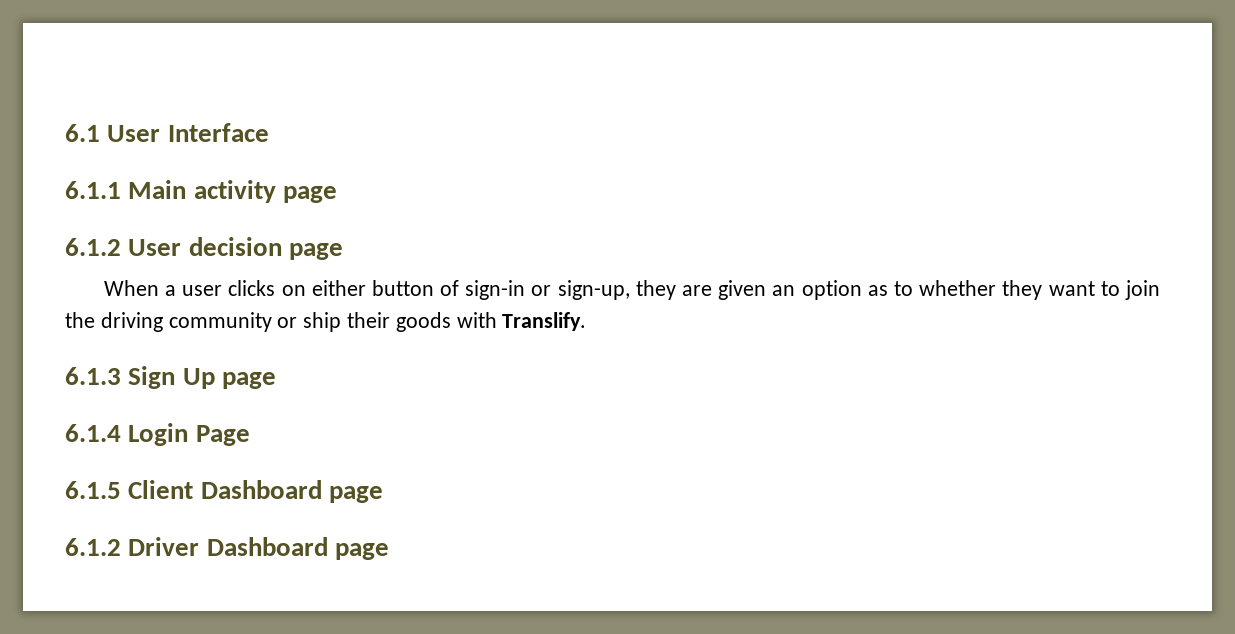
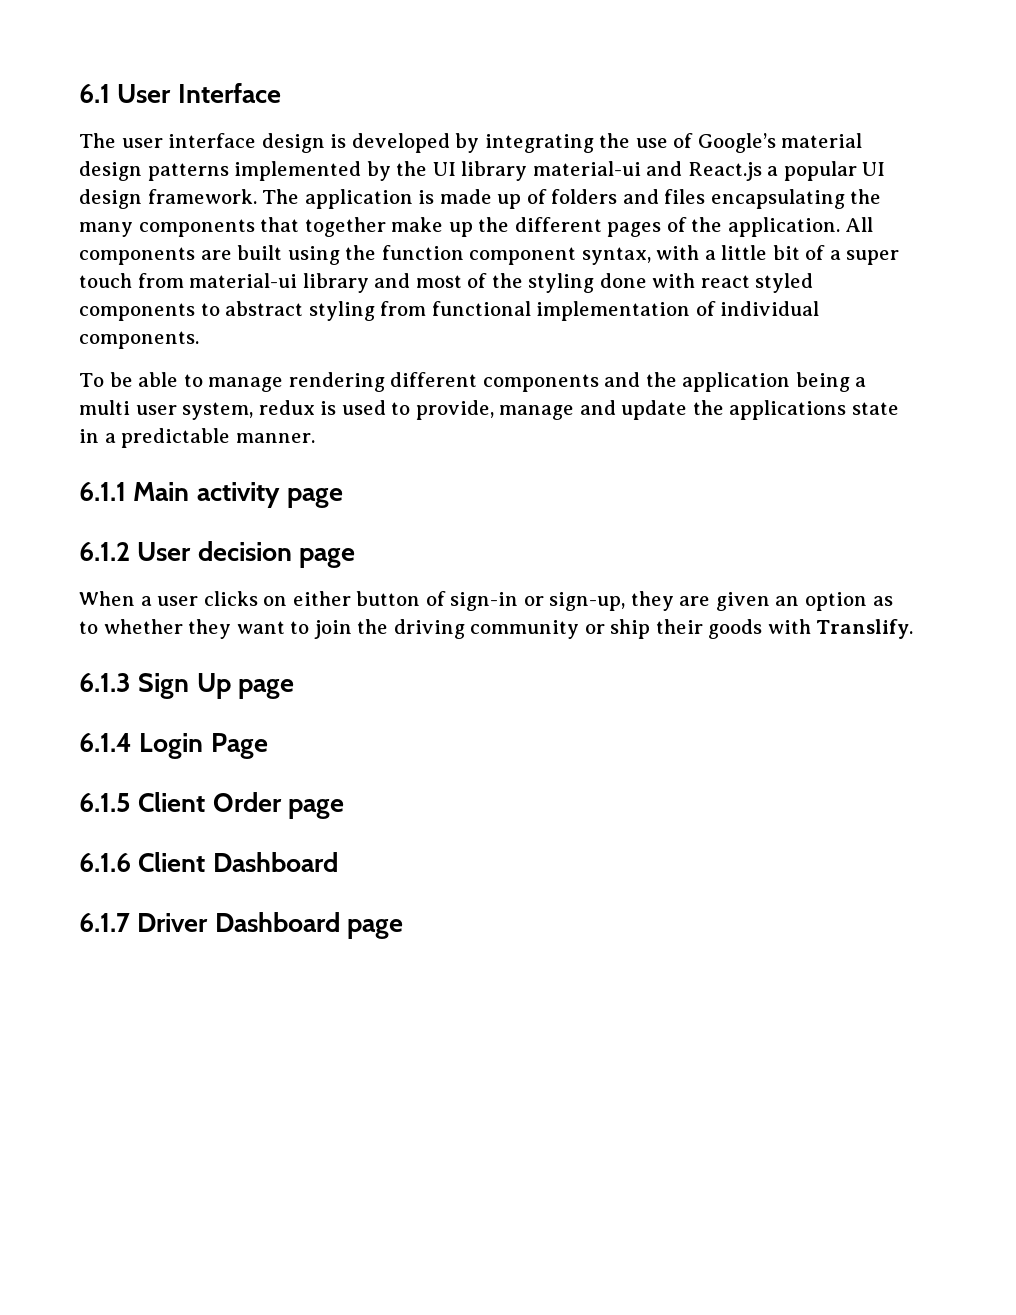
(269, 132) none -> [79,133,863,153] [79,161,886,181] [79,189,882,209] [79,217,874,237] [79,245,900,265] [79,273,814,293] [79,301,820,321] [79,331,199,349] [79,372,867,392] [79,400,899,420] [79,428,315,448] // The user interface design is developed by integrating the use of Google’s material design patterns implemented by the UI library material-ui and React.js a popular UI design framework. The application is made up of folders and files encapsulating the many components that together make up the different pages of the application. All components are built using the function component syntax, with a little bit of a super touch from material-ui library and most of the styling done with react styled components to abstract styling from functional implementation of individual components. // To be able to manage rendering different components and the application being a multi user system, redux is used to provide, manage and update the applications state in a predictable manner.
[200,480,383,503] [65,538,121,556] Dashboard page // 6.1.2 -> [212,792,344,819] [79,852,338,872] [79,913,130,932] Order page // 6.1.6 Client Dashboard // 6.1.7

